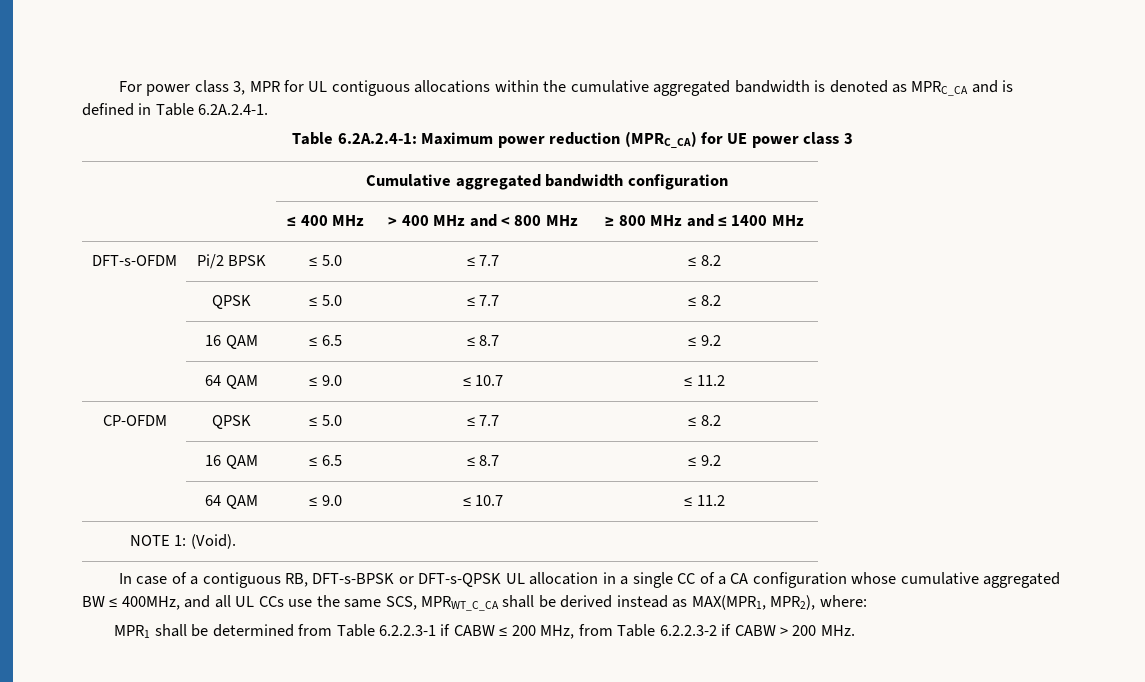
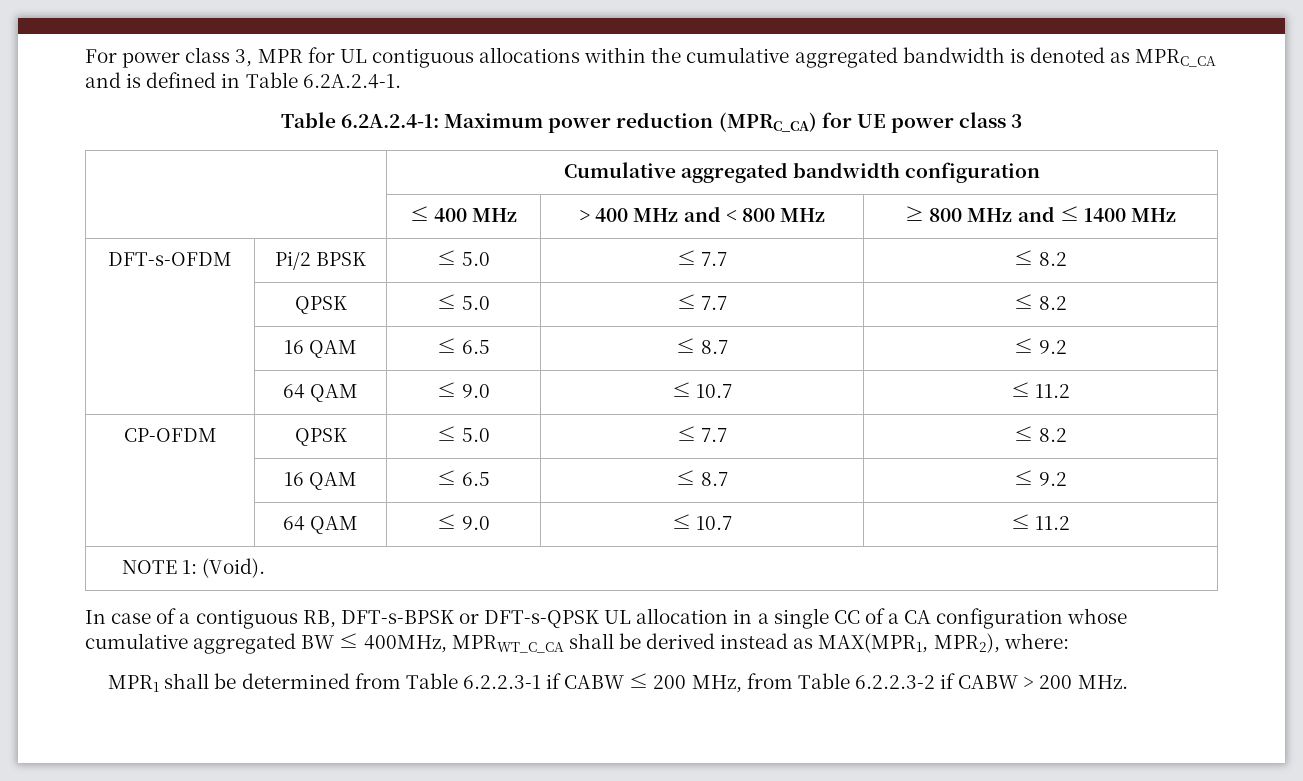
[184,595,417,610] and all UL CCs use the same SCS, -> (447, 644) none

